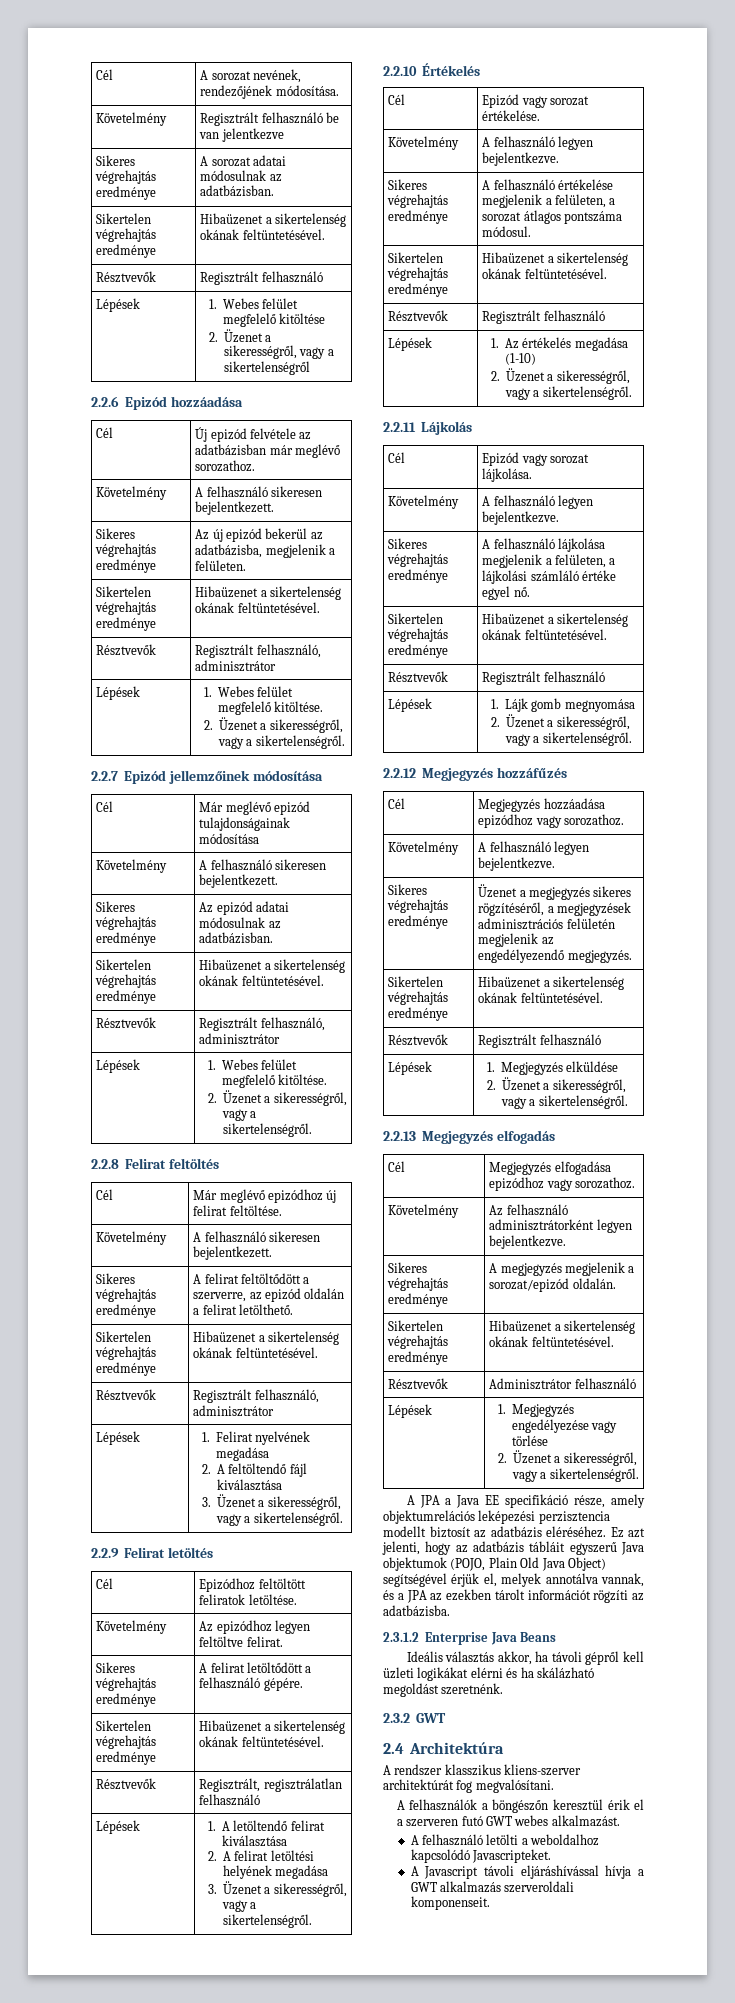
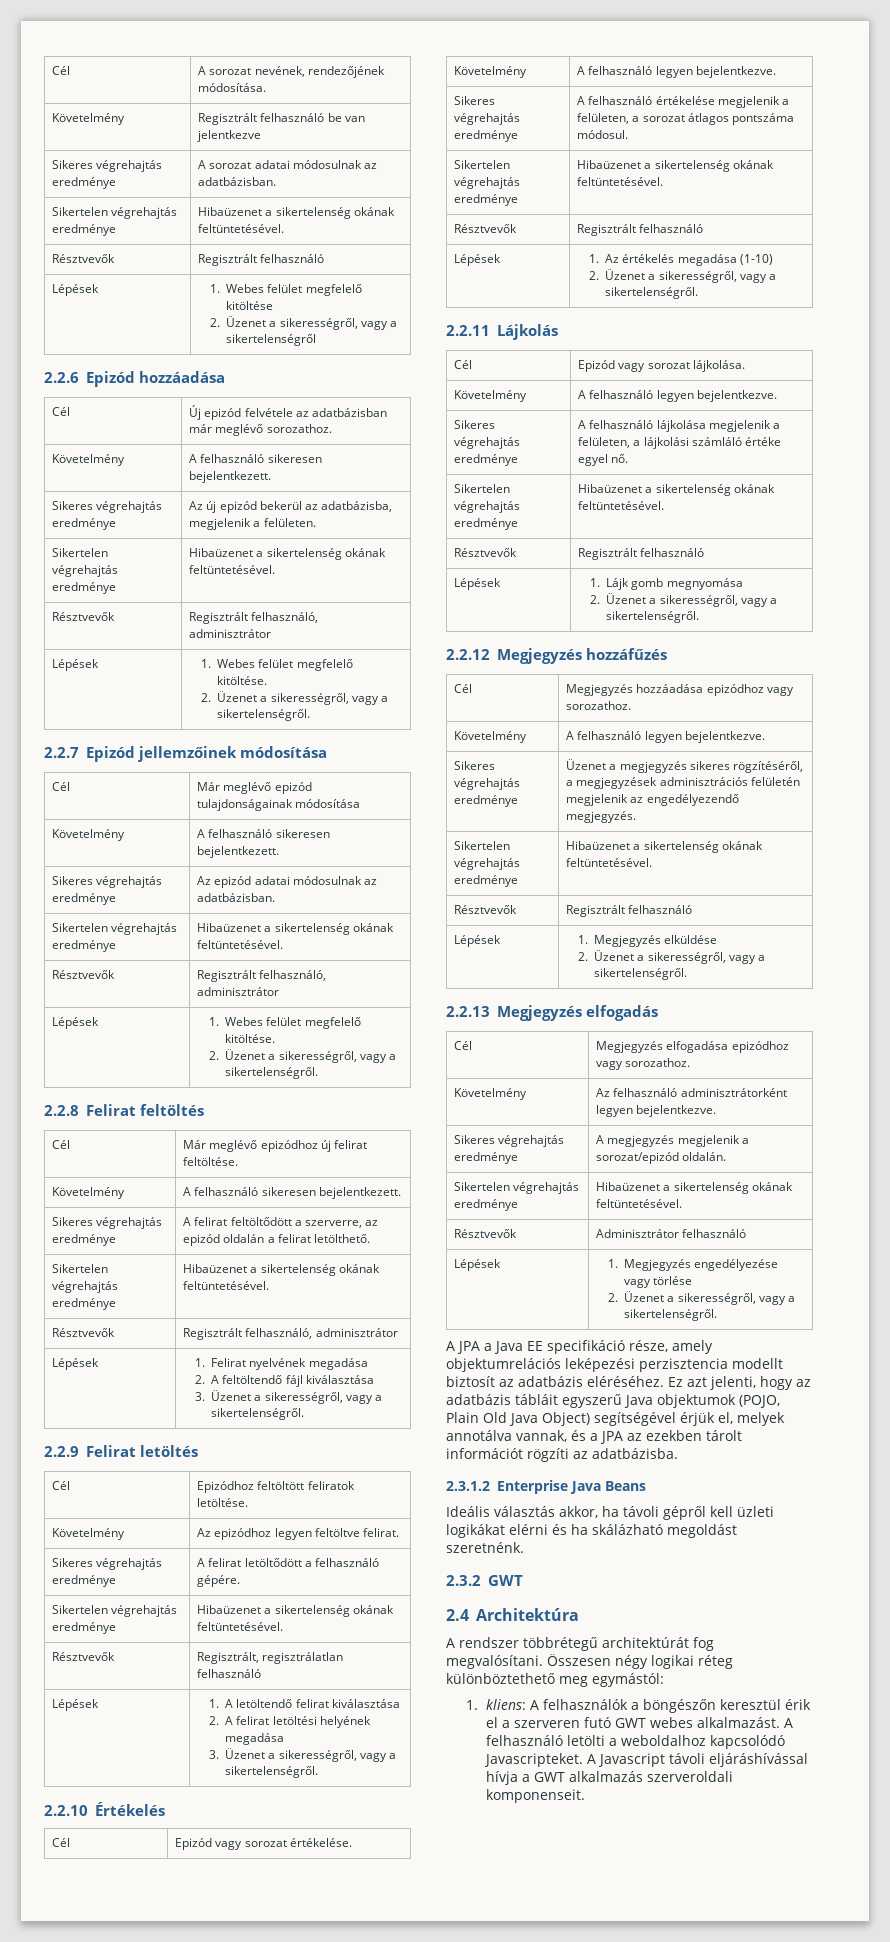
[444,1764,582,1776] klasszikus kliens-szerver -> [523,1637,598,1651] többrétegű
(554, 1786) // -> [547,1654,733,1669] [446,1673,664,1687] [465,1699,526,1710] Összesen négy logikai réteg különböztethető meg egymástól: // 1. kliens:
(620, 1821) // -> (780, 1722) none
(552, 1856) // -> (583, 1760) none

